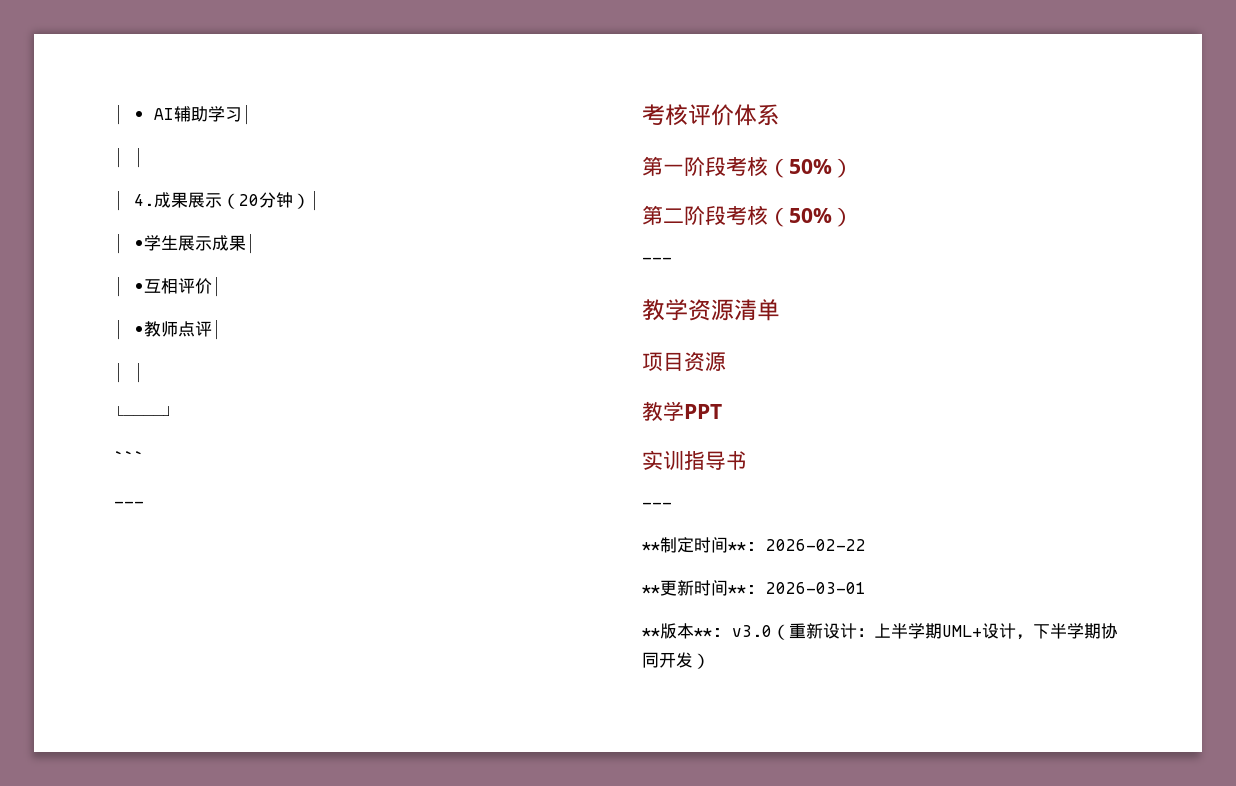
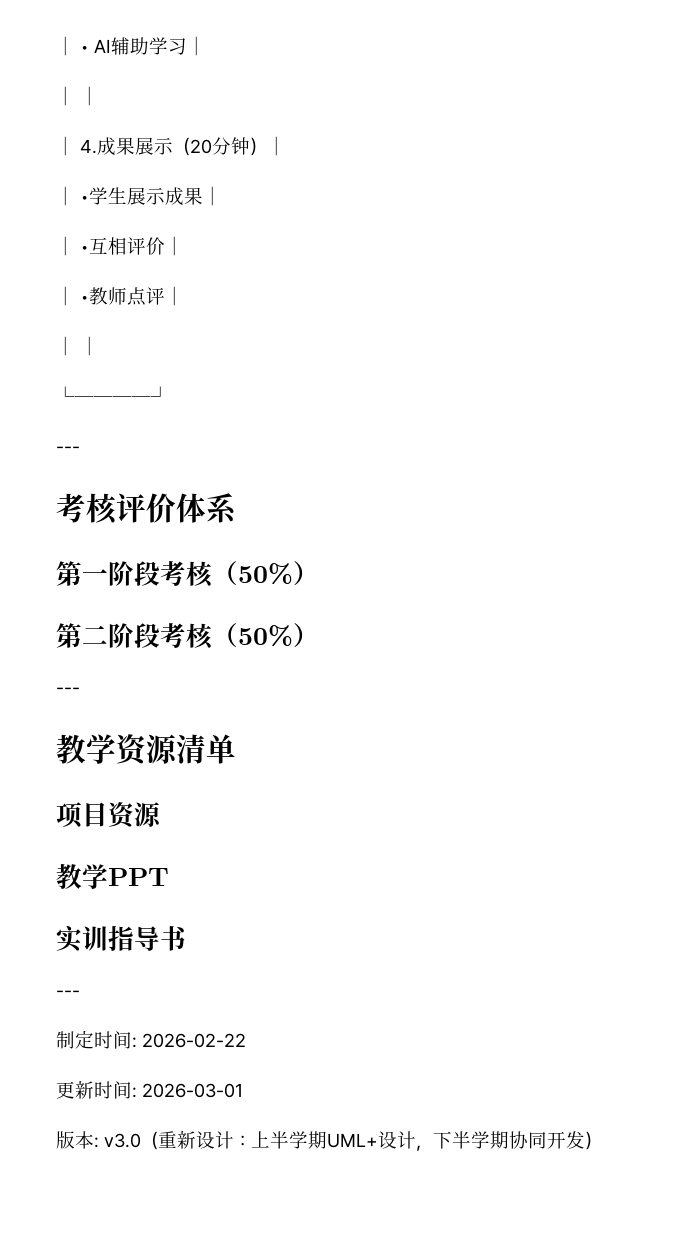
[114,451,144,464] // ``` -> (170, 394) none
[642,542,660,551] ** -> (80, 993) none
[728,542,756,551] **: -> [132,1037,137,1048] :
[642,585,660,594] ** -> (246, 1040) none
[728,585,756,594] **: -> [132,1087,137,1098] :
[642,623,722,639] **版本**: -> [56,1131,99,1149] 版本:

